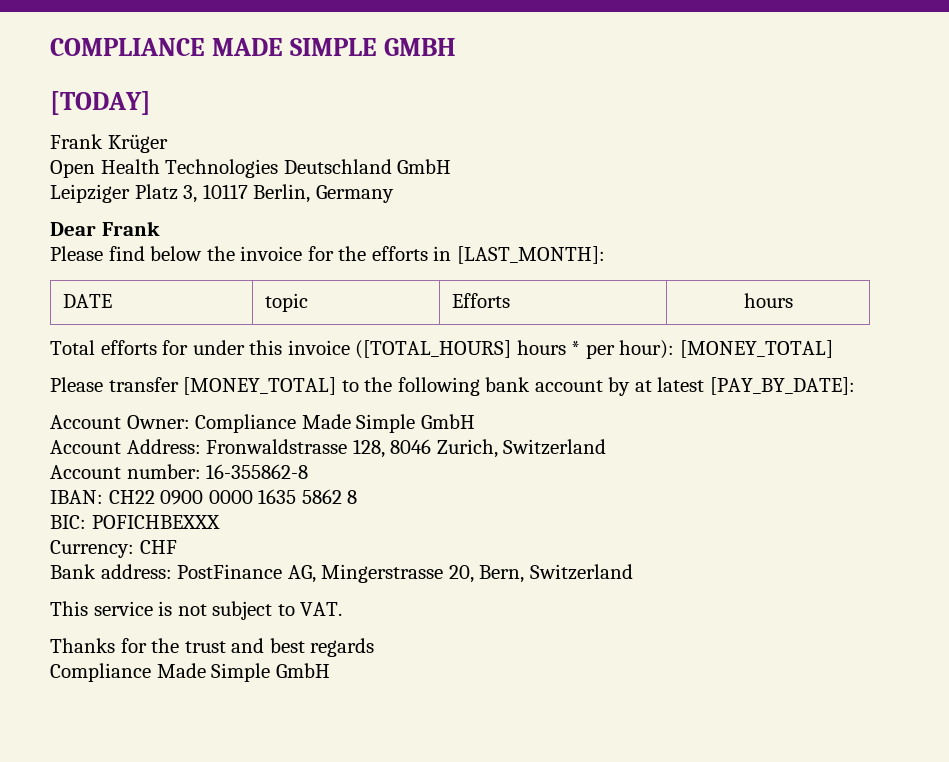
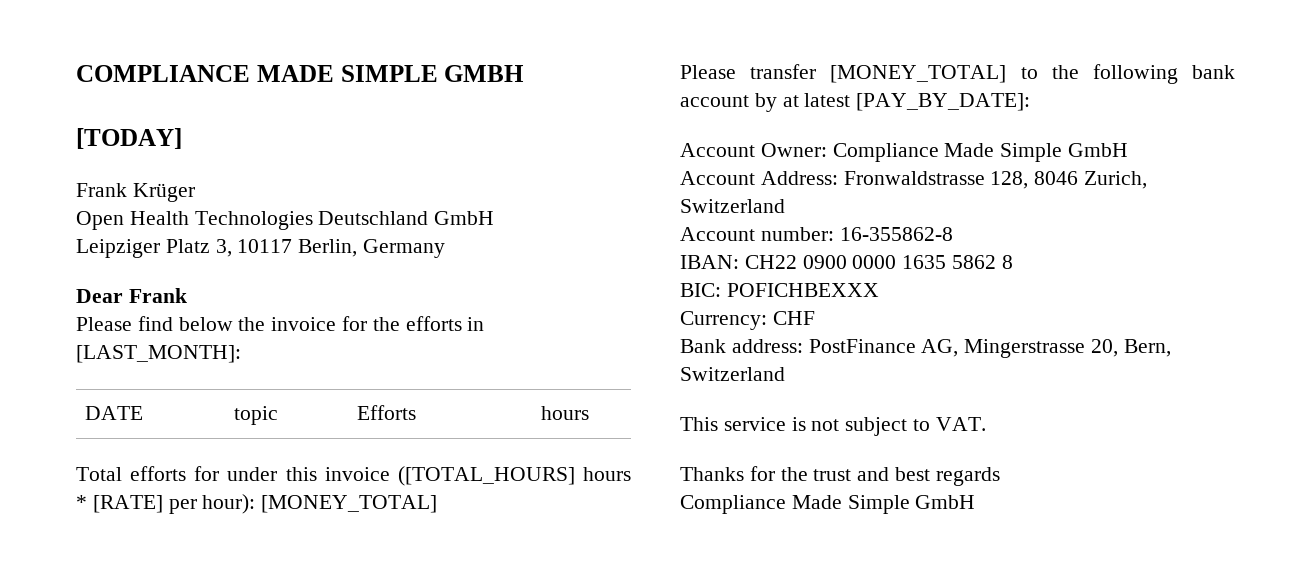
(581, 348) none -> [92,495,163,513] [RATE]

